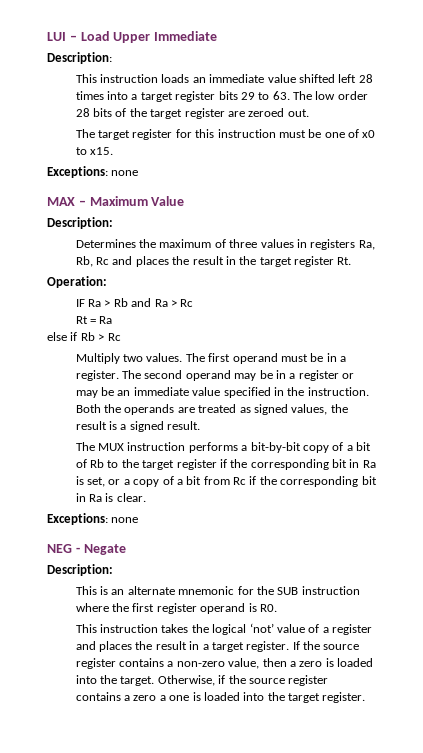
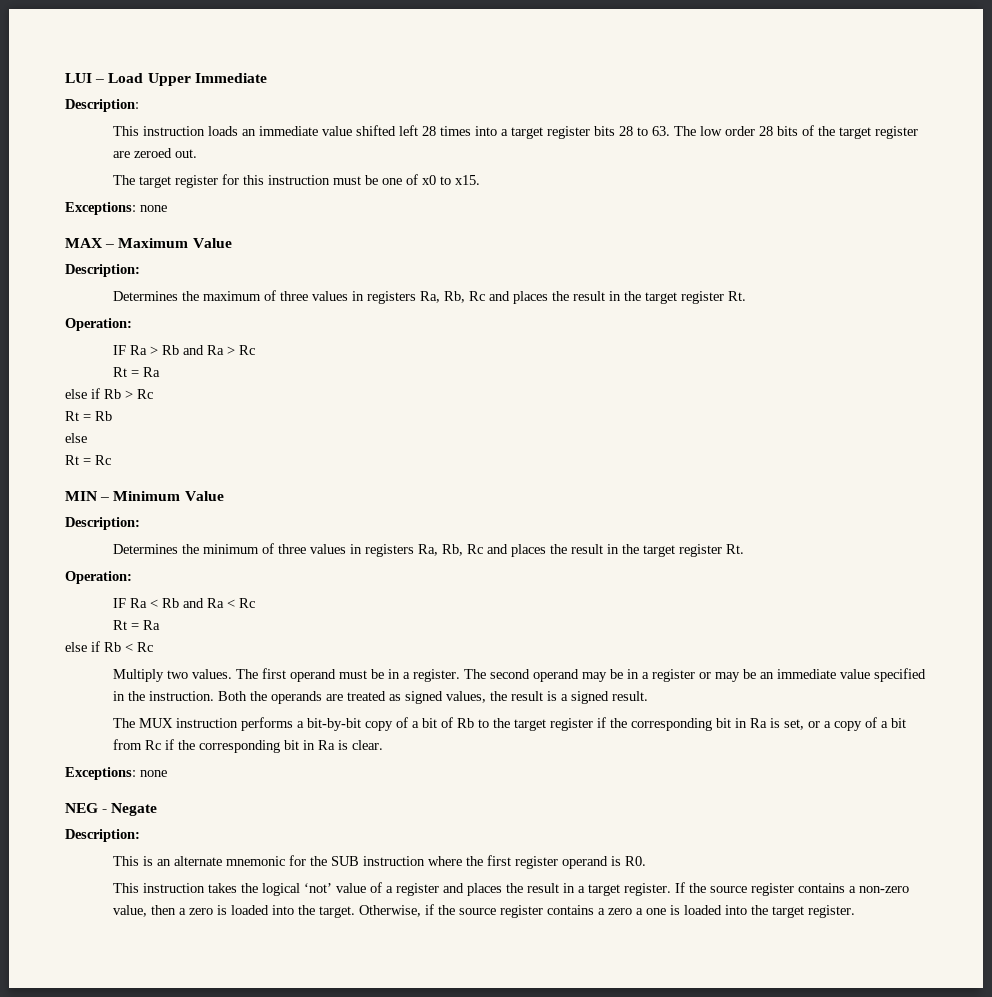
[240,92,255,100] 29 -> [618,126,633,136] 28
(121, 337) none -> [65,411,112,421] [65,433,87,443] [65,455,111,465] [65,491,224,501] [65,517,140,530] [112,543,744,557] [65,571,132,584] [112,598,255,608] [112,620,160,630] [65,641,153,652] // Rt = Rb // else // Rt = Rc // MIN – Minimum Value // Description: // Determines the minimum of three values in registers Ra, Rb, Rc and places the result in the target register Rt. // Operation: // IF Ra < Rb and Ra < Rc // Rt = Ra // else if Rb < Rc

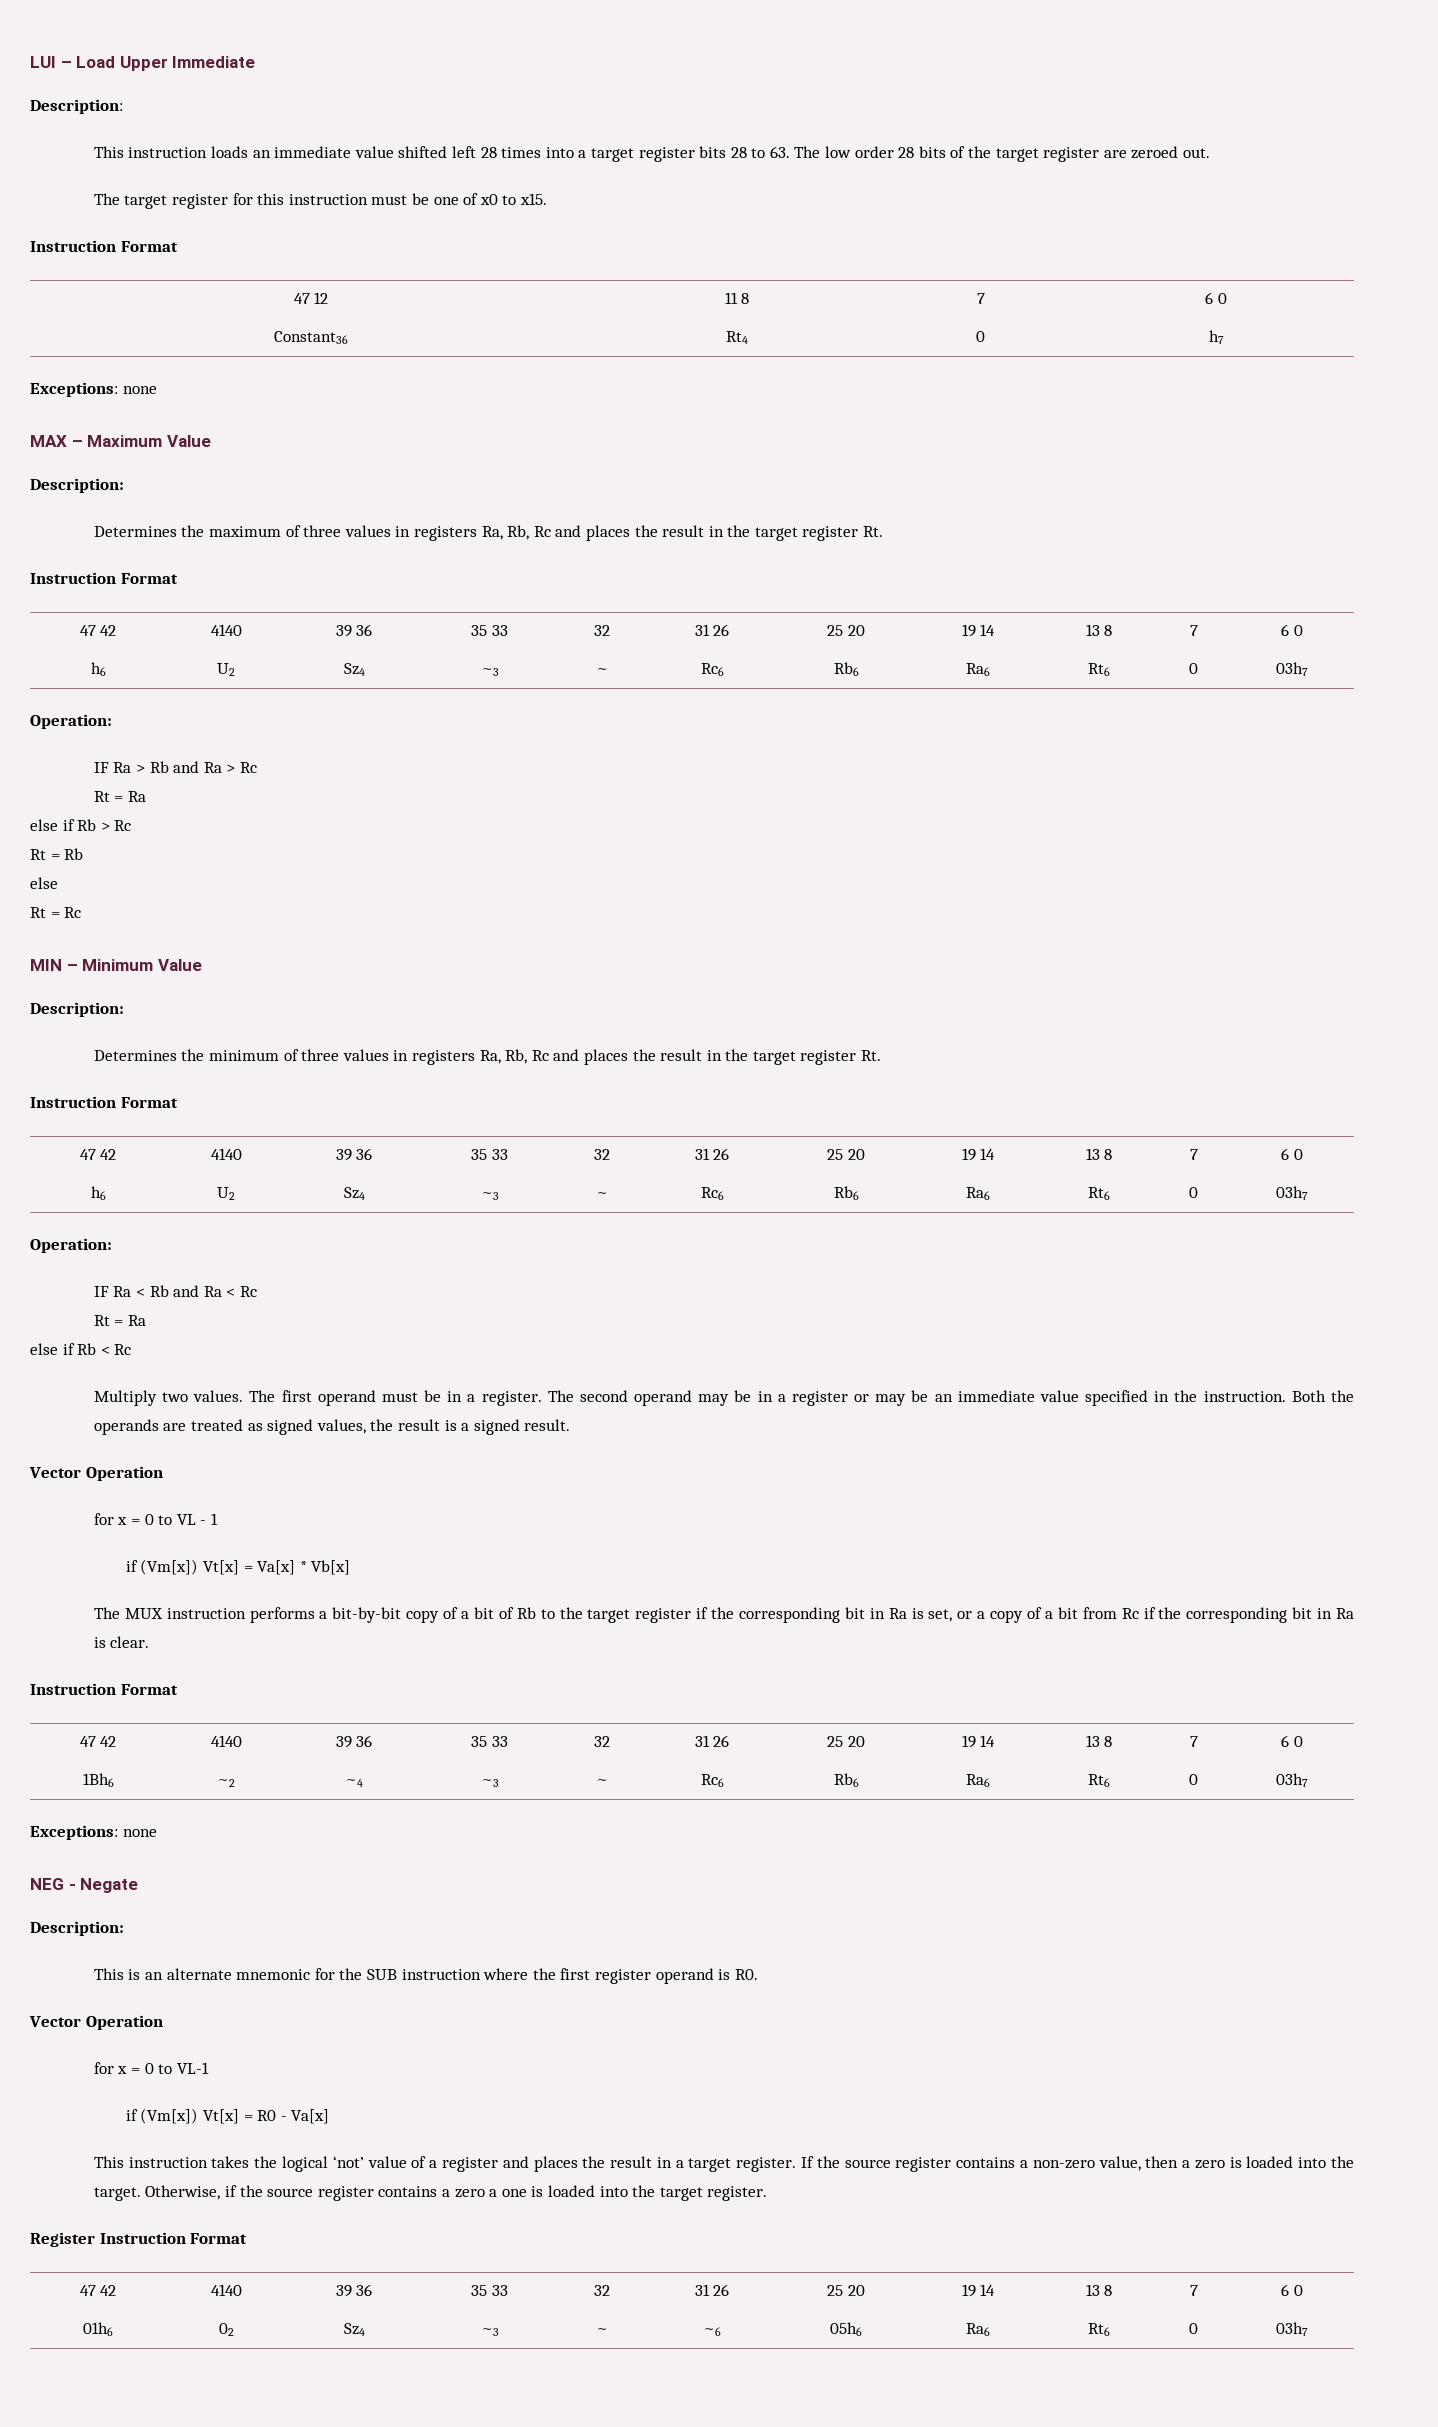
(480, 180) none -> [30,240,178,252] [293,292,329,304] [724,292,750,304] [976,293,985,304] [1205,292,1227,304] [274,331,348,344] [726,331,748,344] [976,331,985,342] [1208,330,1224,344] // Instruction Format // 47 12 | 11 8 | 7 | 6 0 // Constant36 | Rt4 | 0 | h7
(746, 296) none -> [30,572,178,584] [79,625,117,636] [210,624,242,636] [335,624,373,637] [471,625,508,636] [594,625,610,636] [694,624,730,636] [827,625,865,636] [961,624,996,637] [1085,624,1113,636] [1189,625,1198,636] [1281,624,1303,636] [90,662,106,676] [217,663,235,676] [343,663,365,676] [480,668,499,676] [596,668,608,674] [700,663,724,676] [833,662,859,676] [966,663,990,676] [1088,663,1110,676] [1189,663,1198,674] [1276,662,1308,676] // Instruction Format // 47 42 | 4140 | 39 36 | 35 33 | 32 | 31 26 | 25 20 | 19 14 | 13 8 | 7 | 6 0 // h6 | U2 | Sz4 | ~3 | ~ | Rc6 | Rb6 | Ra6 | Rt6 | 0 | 03h7
(744, 549) none -> [30,1096,178,1108] [79,1149,117,1160] [210,1148,242,1160] [335,1148,373,1161] [471,1149,508,1160] [594,1149,610,1160] [694,1148,730,1160] [827,1149,865,1160] [961,1148,996,1161] [1085,1148,1113,1160] [1189,1149,1198,1160] [1281,1148,1303,1160] [90,1186,106,1200] [217,1187,235,1200] [343,1187,365,1200] [480,1192,499,1200] [596,1192,608,1198] [700,1187,724,1200] [833,1186,859,1200] [966,1187,990,1200] [1088,1187,1110,1200] [1189,1187,1198,1198] [1276,1186,1308,1200] // Instruction Format // 47 42 | 4140 | 39 36 | 35 33 | 32 | 31 26 | 25 20 | 19 14 | 13 8 | 7 | 6 0 // h6 | U2 | Sz4 | ~3 | ~ | Rc6 | Rb6 | Ra6 | Rt6 | 0 | 03h7
(648, 696) none -> [29,1466,163,1481] [93,1513,218,1525] [125,1559,351,1575] // Vector Operation // for x = 0 to VL - 1 // if (Vm[x]) Vt[x] = Va[x] * Vb[x]
(383, 745) none -> [30,1683,178,1695] [79,1736,117,1747] [210,1735,242,1747] [335,1735,373,1748] [471,1736,508,1747] [594,1736,610,1747] [694,1735,730,1747] [827,1736,865,1747] [961,1735,996,1748] [1085,1735,1113,1747] [1189,1736,1198,1747] [1281,1735,1303,1747] [82,1773,114,1787] [217,1779,235,1787] [345,1779,363,1787] [480,1779,499,1787] [596,1779,608,1785] [700,1774,724,1787] [833,1773,859,1787] [966,1774,990,1787] [1088,1774,1110,1787] [1189,1774,1198,1785] [1276,1773,1308,1787] // Instruction Format // 47 42 | 4140 | 39 36 | 35 33 | 32 | 31 26 | 25 20 | 19 14 | 13 8 | 7 | 6 0 // 1Bh6 | ~2 | ~4 | ~3 | ~ | Rc6 | Rb6 | Ra6 | Rt6 | 0 | 03h7
(646, 861) none -> [29,2015,163,2030] [93,2062,209,2074] [125,2108,330,2124] // Vector Operation // for x = 0 to VL-1 // if (Vm[x]) Vt[x] = R0 - Va[x]
(855, 911) none -> [30,2232,248,2247] [79,2285,117,2296] [210,2284,242,2296] [335,2284,373,2297] [471,2285,508,2296] [594,2285,610,2296] [694,2284,730,2296] [827,2285,865,2296] [961,2284,996,2297] [1085,2284,1113,2296] [1189,2285,1198,2296] [1281,2284,1303,2296] [83,2322,113,2336] [218,2323,234,2336] [343,2323,365,2336] [480,2328,499,2336] [596,2328,608,2334] [703,2327,721,2336] [830,2322,862,2336] [966,2323,990,2336] [1088,2323,1110,2336] [1189,2323,1198,2334] [1276,2322,1308,2336] // Register Instruction Format // 47 42 | 4140 | 39 36 | 35 33 | 32 | 31 26 | 25 20 | 19 14 | 13 8 | 7 | 6 0 // 01h6 | 02 | Sz4 | ~3 | ~ | ~6 | 05h6 | Ra6 | Rt6 | 0 | 03h7

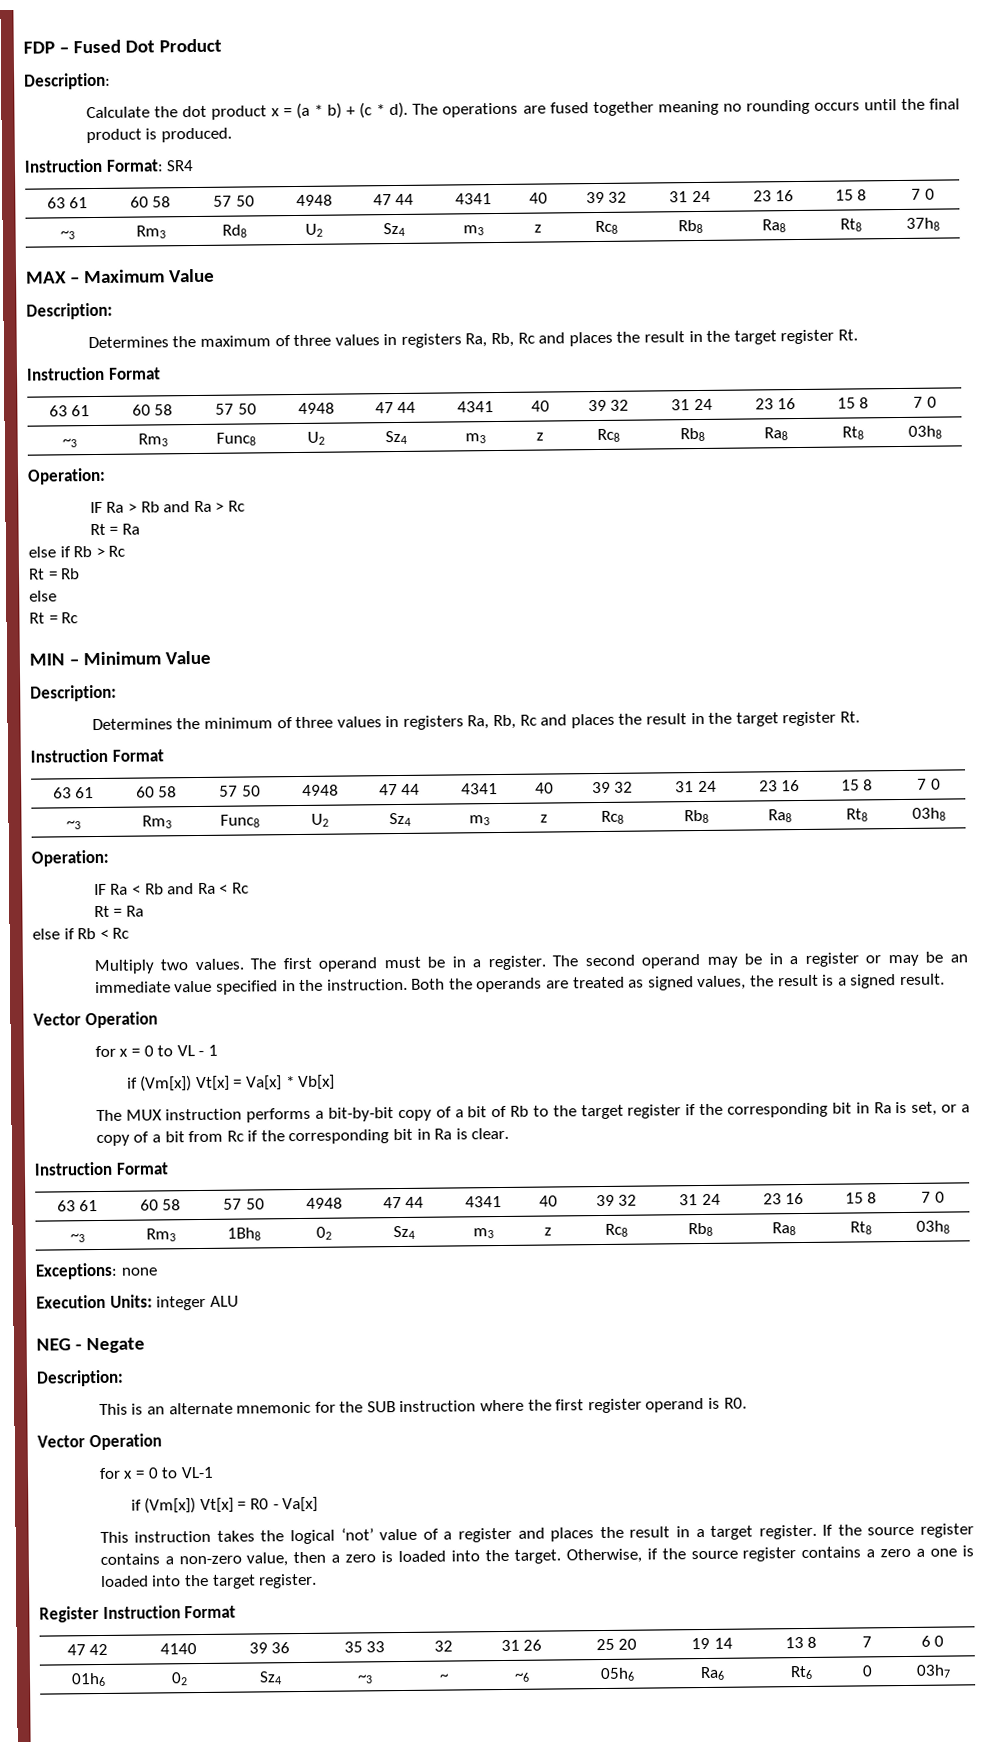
[30,56,256,71] [30,99,123,114] [93,146,1210,162] [93,193,547,209] [30,240,178,252] [293,292,329,304] [724,292,750,304] [976,293,985,304] [1205,292,1227,304] [274,331,348,344] [726,331,748,344] [976,331,985,342] [1208,330,1224,344] [30,382,157,397] LUI – Load Upper Immediate // Description: // This instruction loads an immediate value shifted left 28 times into a target register bits 28 to 63. The low order 28 bits of the target register are zeroed out. // The target register for this instruction must be one of x0 to x15. // Instruction Format // 47 12 | 11 8 | 7 | 6 0 // Constant36 | Rt4 | 0 | h7 // Exceptions: none -> [23,38,222,54] [24,72,111,90] [85,98,961,120] [85,127,232,144] [24,158,195,173] [46,197,89,209] [129,196,172,208] [213,195,255,207] [295,194,333,206] [372,193,415,206] [454,193,492,205] [528,192,548,204] [585,191,628,204] [669,190,711,203] [752,190,795,202] [834,189,868,201] [911,188,935,200] [60,230,75,240] [135,225,166,239] [221,224,247,238] [305,223,323,237] [382,222,405,237] [462,225,484,236] [534,224,542,233] [595,220,618,235] [677,219,703,234] [761,219,786,233] [840,218,862,232] [906,217,940,231] FDP – Fused Dot Product // Description: // Calculate the dot product x = (a * b) + (c * d). The operations are fused together meaning no rounding occurs until the final product is produced. // Instruction Format: SR4 // 63 61 | 60 58 | 57 50 | 4948 | 47 44 | 4341 | 40 | 39 32 | 31 24 | 23 16 | 15 8 | 7 0 // ~3 | Rm3 | Rd8 | U2 | Sz4 | m3 | z | Rc8 | Rb8 | Ra8 | Rt8 | 37h8
[79,625,117,636] [210,624,242,636] [335,624,373,637] [471,625,508,636] [594,625,610,636] [694,624,730,636] [827,625,865,636] [961,624,996,637] [1085,624,1113,636] [1189,625,1198,636] [1281,624,1303,636] [90,662,106,676] [217,663,235,676] [343,663,365,676] [480,668,499,676] [596,668,608,674] [700,663,724,676] [833,662,859,676] [966,663,990,676] [1088,663,1110,676] [1189,663,1198,674] [1276,662,1308,676] 47 42 | 4140 | 39 36 | 35 33 | 32 | 31 26 | 25 20 | 19 14 | 13 8 | 7 | 6 0 // h6 | U2 | Sz4 | ~3 | ~ | Rc6 | Rb6 | Ra6 | Rt6 | 0 | 03h7 -> [48,405,91,417] [131,404,174,416] [215,403,257,415] [297,402,335,414] [374,401,417,414] [456,401,494,413] [530,400,550,412] [587,399,630,412] [671,398,713,411] [754,398,797,410] [836,397,870,409] [913,396,937,408] [62,438,77,448] [137,433,168,447] [216,432,256,446] [307,431,325,445] [384,430,407,445] [464,433,486,444] [536,432,544,441] [597,428,620,443] [679,427,705,442] [763,427,788,441] [842,426,864,440] [908,425,942,439] 63 61 | 60 58 | 57 50 | 4948 | 47 44 | 4341 | 40 | 39 32 | 31 24 | 23 16 | 15 8 | 7 0 // ~3 | Rm3 | Func8 | U2 | Sz4 | m3 | z | Rc8 | Rb8 | Ra8 | Rt8 | 03h8
[79,1149,117,1160] [210,1148,242,1160] [335,1148,373,1161] [471,1149,508,1160] [594,1149,610,1160] [694,1148,730,1160] [827,1149,865,1160] [961,1148,996,1161] [1085,1148,1113,1160] [1189,1149,1198,1160] [1281,1148,1303,1160] [90,1186,106,1200] [217,1187,235,1200] [343,1187,365,1200] [480,1192,499,1200] [596,1192,608,1198] [700,1187,724,1200] [833,1186,859,1200] [966,1187,990,1200] [1088,1187,1110,1200] [1189,1187,1198,1198] [1276,1186,1308,1200] 47 42 | 4140 | 39 36 | 35 33 | 32 | 31 26 | 25 20 | 19 14 | 13 8 | 7 | 6 0 // h6 | U2 | Sz4 | ~3 | ~ | Rc6 | Rb6 | Ra6 | Rt6 | 0 | 03h7 -> [52,787,95,799] [135,786,178,798] [219,785,261,797] [301,784,339,796] [378,783,421,796] [460,783,498,795] [534,782,554,794] [591,781,634,794] [675,780,717,793] [758,780,801,792] [840,779,874,791] [917,778,941,790] [66,820,81,830] [141,815,172,829] [220,814,260,828] [311,813,329,827] [388,812,411,827] [468,815,490,826] [540,814,548,823] [601,810,624,824] [683,809,709,824] [767,809,792,823] [846,808,868,822] [912,807,946,821] 63 61 | 60 58 | 57 50 | 4948 | 47 44 | 4341 | 40 | 39 32 | 31 24 | 23 16 | 15 8 | 7 0 // ~3 | Rm3 | Func8 | U2 | Sz4 | m3 | z | Rc8 | Rb8 | Ra8 | Rt8 | 03h8
[79,1736,117,1747] [210,1735,242,1747] [335,1735,373,1748] [471,1736,508,1747] [594,1736,610,1747] [694,1735,730,1747] [827,1736,865,1747] [961,1735,996,1748] [1085,1735,1113,1747] [1189,1736,1198,1747] [1281,1735,1303,1747] [82,1773,114,1787] [217,1779,235,1787] [345,1779,363,1787] [480,1779,499,1787] [596,1779,608,1785] [700,1774,724,1787] [833,1773,859,1787] [966,1774,990,1787] [1088,1774,1110,1787] [1189,1774,1198,1785] [1276,1773,1308,1787] [30,1825,157,1840] 47 42 | 4140 | 39 36 | 35 33 | 32 | 31 26 | 25 20 | 19 14 | 13 8 | 7 | 6 0 // 1Bh6 | ~2 | ~4 | ~3 | ~ | Rc6 | Rb6 | Ra6 | Rt6 | 0 | 03h7 // Exceptions: none -> [56,1200,99,1212] [139,1199,182,1211] [223,1198,265,1210] [305,1197,343,1209] [382,1196,425,1209] [464,1195,502,1208] [538,1195,558,1207] [595,1194,638,1207] [679,1193,721,1206] [762,1192,805,1205] [844,1192,878,1204] [921,1191,945,1203] [70,1233,85,1243] [145,1228,176,1242] [227,1227,261,1241] [316,1226,332,1240] [392,1225,415,1240] [472,1228,494,1239] [544,1227,552,1236] [605,1223,628,1237] [687,1222,713,1237] [771,1222,796,1236] [850,1221,872,1235] [916,1220,950,1234] [35,1262,158,1280] [36,1294,239,1311] 63 61 | 60 58 | 57 50 | 4948 | 47 44 | 4341 | 40 | 39 32 | 31 24 | 23 16 | 15 8 | 7 0 // ~3 | Rm3 | 1Bh8 | 02 | Sz4 | m3 | z | Rc8 | Rb8 | Ra8 | Rt8 | 03h8 // Exceptions: none // Execution Units: integer ALU

